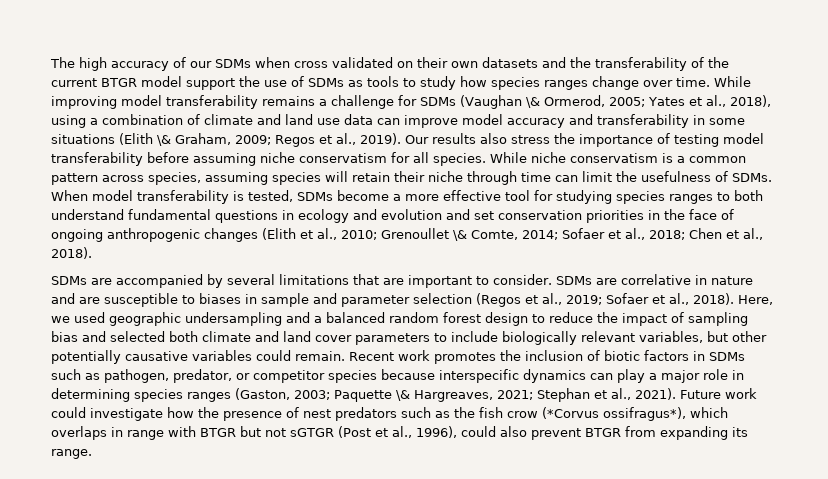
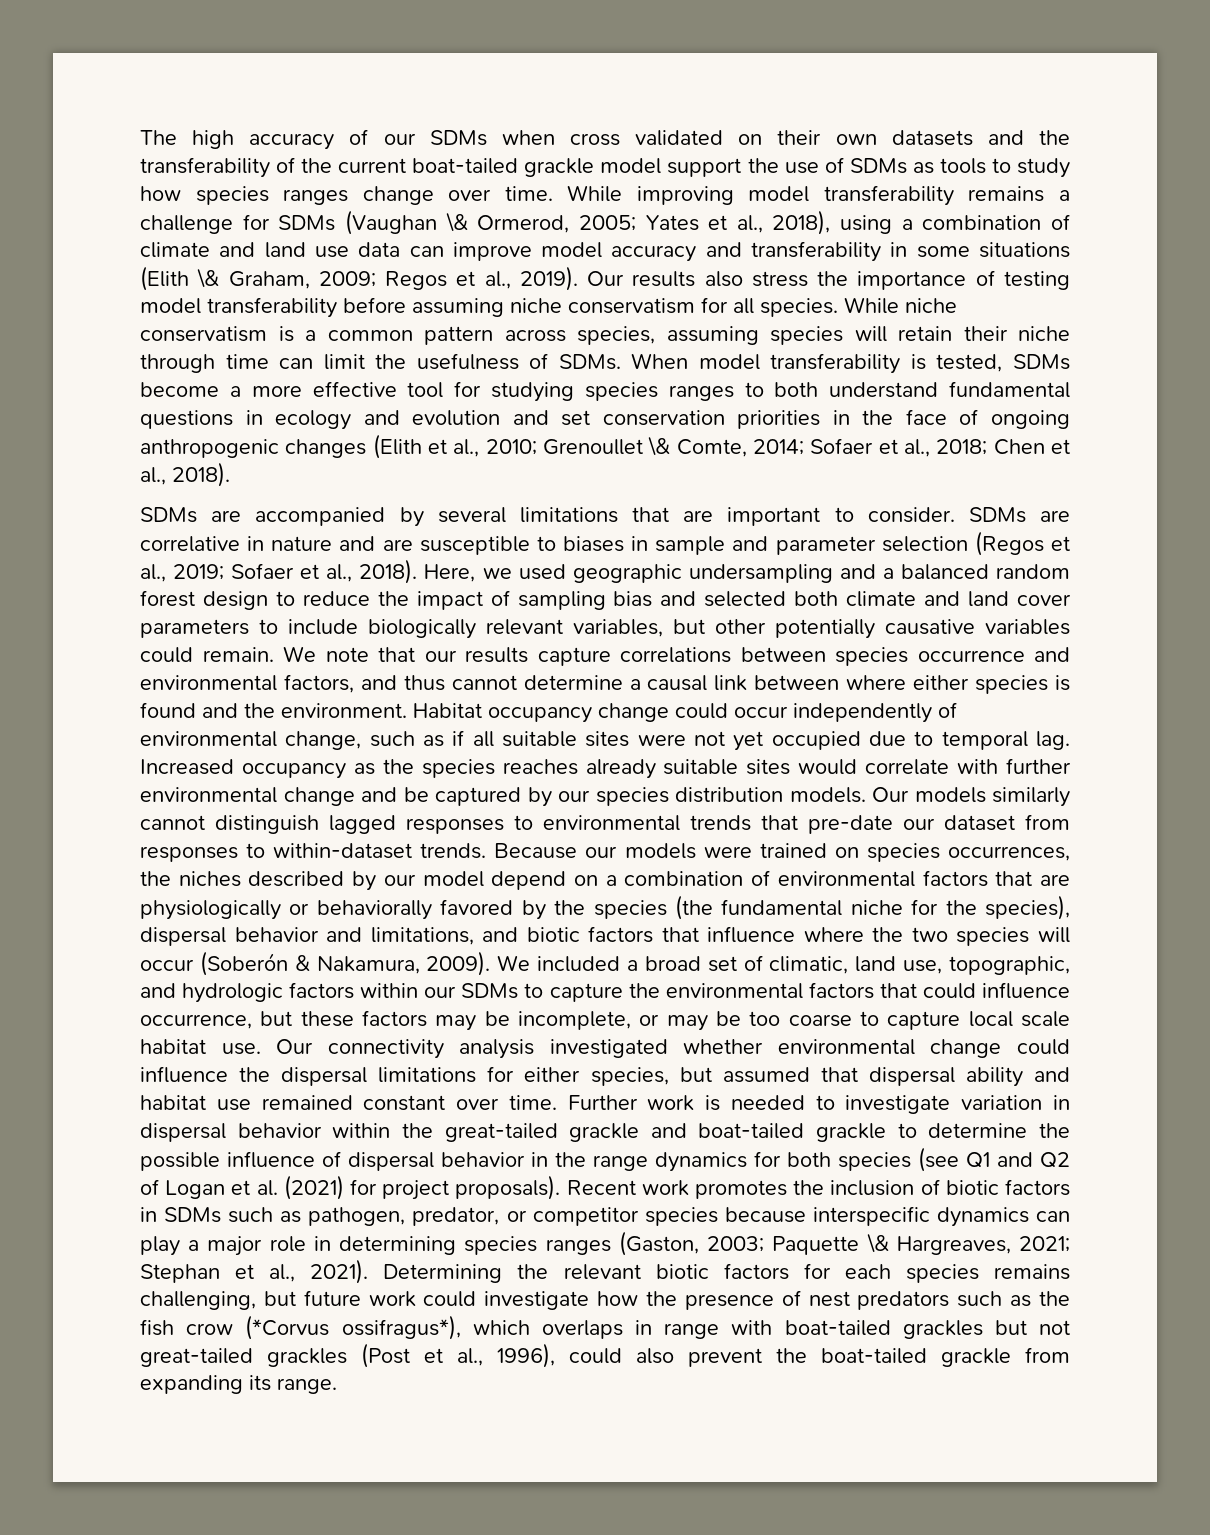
[101,78,137,87] BTGR -> [412,158,595,177] boat-tailed grackle
(345, 356) none -> [283,646,1070,666] [140,674,1070,694] [140,702,957,723] [140,730,1070,751] [140,758,1071,779] [140,787,1070,807] [140,814,1070,834] [140,843,1070,862] [140,870,1070,891] [140,895,1070,920] [140,926,1070,946] [140,951,1070,976] [140,982,1071,1003] [140,1010,1071,1031] [140,1039,1070,1059] [140,1066,1071,1087] [140,1095,1070,1114] [140,1123,1070,1142] [140,1147,1070,1172] [140,1175,561,1200] We note that our results capture correlations between species occurrence and environmental factors, and thus cannot determine a causal link between where either species is found and the environment. Habitat occupancy change could occur independently of environmental change, such as if all suitable sites were not yet occupied due to temporal lag. Increased occupancy as the species reaches already suitable sites would correlate with further environmental change and be captured by our species distribution models. Our models similarly cannot distinguish lagged responses to environmental trends that pre-date our dataset from responses to within-dataset trends. Because our models were trained on species occurrences, the niches described by our model depend on a combination of environmental factors that are physiologically or behaviorally favored by the species (the fundamental niche for the species), dispersal behavior and limitations, and biotic factors that influence where the two species will occur (Soberón & Nakamura, 2009). We included a broad set of climatic, land use, topographic, and hydrologic factors within our SDMs to capture the environmental factors that could influence occurrence, but these factors may be incomplete, or may be too coarse to capture local scale habitat use. Our connectivity analysis investigated whether environmental change could influence the dispersal limitations for either species, but assumed that dispersal ability and habitat use remained constant over time. Further work is needed to investigate variation in dispersal behavior within the great-tailed grackle and boat-tailed grackle to determine the possible influence of dispersal behavior in the range dynamics for both species (see Q1 and Q2 of Logan et al. (2021) for project proposals).
[680,390,721,399] Future -> [383,1263,1071,1283] [140,1290,361,1310] Determining the relevant biotic factors for each species remains challenging, but future
[200,426,334,437] BTGR but not sGTGR -> [784,1320,1070,1339] [140,1348,347,1367] boat-tailed grackles but not great-tailed grackles
[585,428,621,437] BTGR -> [776,1348,1011,1367] the boat-tailed grackle

